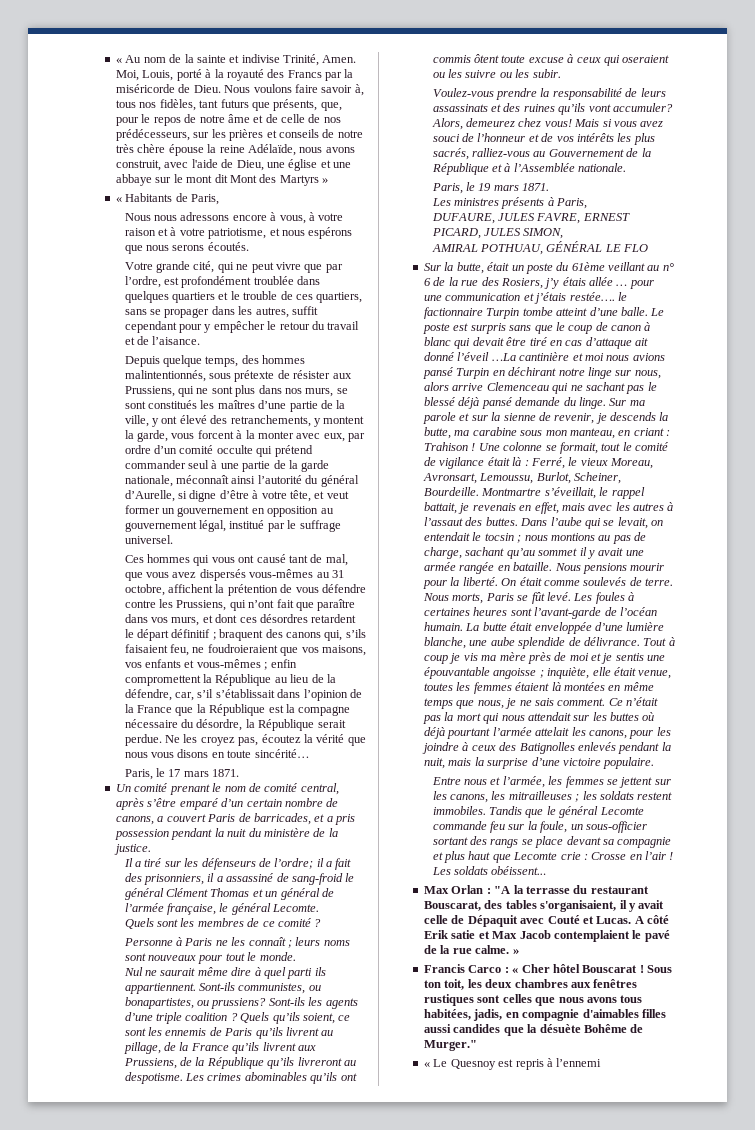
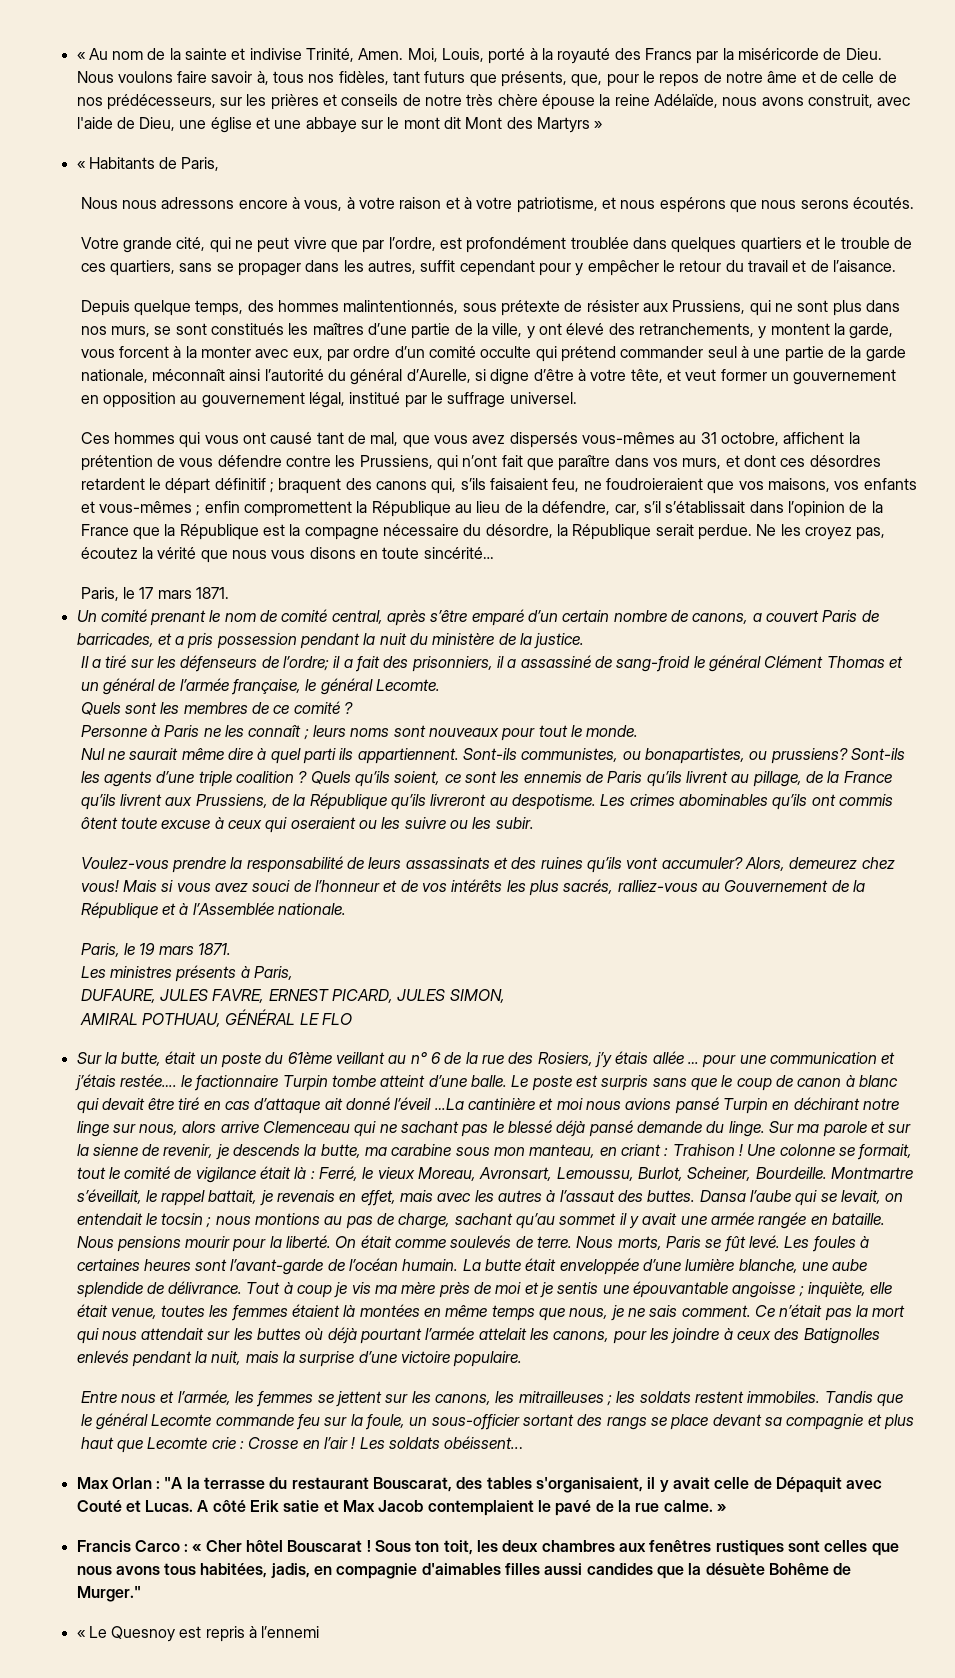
[520,518,548,526] Dans -> [699,1190,746,1202] Dansa

